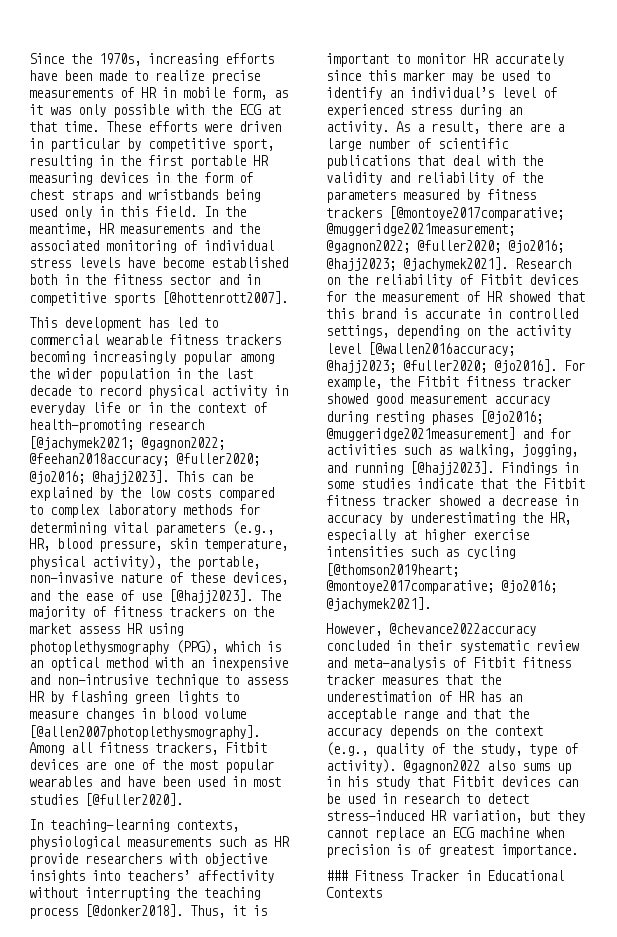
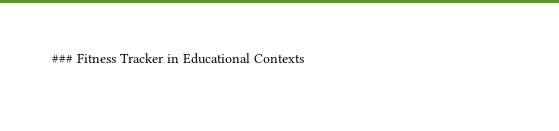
[29,53,274,66] [29,70,260,84] [29,87,288,100] [29,104,281,118] [29,121,281,132] [29,138,274,152] [29,155,269,169] [29,172,253,185] [29,189,260,203] [29,206,246,219] [29,223,260,236] [29,240,274,253] [29,257,288,268] [29,274,260,285] [29,291,288,306] [29,317,218,331] [29,334,281,345] [29,351,274,365] [29,368,253,382] [29,385,288,399] [29,402,267,415] [29,419,204,433] [29,436,225,450] [29,453,260,466] [29,470,253,484] [29,487,274,501] [29,504,260,518] [29,521,274,536] [29,538,288,552] [29,555,260,570] [29,572,288,585] [29,589,281,603] [29,606,274,619] [29,623,183,636] [29,640,281,655] [29,657,288,671] [29,674,288,688] [29,691,239,704] [29,708,246,721] [29,725,260,740] [29,742,267,755] [29,759,274,773] [29,776,281,787] [29,793,183,806] [29,819,239,832] [29,836,290,850] [29,853,267,867] [29,870,274,883] [29,887,260,901] [29,904,267,919] [326,53,564,67] [326,70,550,83] [326,87,557,100] [326,104,522,118] [326,121,564,134] [326,138,509,151] [326,155,543,169] [326,172,543,185] [326,189,536,203] [326,206,564,221] [326,223,515,236] [326,240,564,253] [326,257,571,271] [326,274,578,287] [326,291,585,302] [326,308,578,319] [326,325,571,339] [326,342,515,356] [326,359,585,373] [326,376,571,390] [326,393,550,406] [326,410,543,425] [326,427,571,441] [326,444,578,457] [326,461,578,475] [326,478,585,489] [326,495,578,506] [326,512,571,525] [326,529,529,543] [326,546,515,559] [326,563,459,577] [326,580,557,594] [326,597,431,611] [326,623,536,636] [326,640,579,653] [326,657,571,670] [326,674,501,685] [326,691,522,702] [326,708,529,722] [326,725,543,739] [326,742,578,757] [326,759,571,774] [326,776,578,789] [326,793,529,804] [326,810,585,823] [326,827,564,841] [326,844,578,858] Since the 1970s, increasing efforts have been made to realize precise measurements of HR in mobile form, as it was only possible with the ECG at that time. These efforts were driven in particular by competitive sport, resulting in the first portable HR measuring devices in the form of chest straps and wristbands being used only in this field. In the meantime, HR measurements and the associated monitoring of individual stress levels have become established both in the fitness sector and in competitive sports [@hottenrott2007]. // This development has led to commercial wearable fitness trackers becoming increasingly popular among the wider population in the last decade to record physical activity in everyday life or in the context of health-promoting research [@jachymek2021; @gagnon2022; @feehan2018accuracy; @fuller2020; @jo2016; @hajj2023]. This can be explained by the low costs compared to complex laboratory methods for determining vital parameters (e.g., HR, blood pressure, skin temperature, physical activity), the portable, non-invasive nature of these devices, and the ease of use [@hajj2023]. The majority of fitness trackers on the market assess HR using photoplethysmography (PPG), which is an optical method with an inexpensive and non-intrusive technique to assess HR by flashing green lights to measure changes in blood volume [@allen2007photoplethysmography]. Among all fitness trackers, Fitbit devices are one of the most popular wearables and have been used in most studies [@fuller2020]. // In teaching-learning contexts, physiological measurements such as HR provide researchers with objective insights into teachers’ affectivity without interrupting the teaching process [@donker2018]. Thus, it is important to monitor HR accurately since this marker may be used to identify an individual’s level of experienced stress during an activity. As a result, there are a large number of scientific publications that deal with the validity and reliability of the parameters measured by fitness trackers [@montoye2017comparative; @muggeridge2021measurement; @gagnon2022; @fuller2020; @jo2016; @hajj2023; @jachymek2021]. Research on the reliability of Fitbit devices for the measurement of HR showed that this brand is accurate in controlled settings, depending on the activity level [@wallen2016accuracy; @hajj2023; @fuller2020; @jo2016]. For example, the Fitbit fitness tracker showed good measurement accuracy during resting phases [@jo2016; @muggeridge2021measurement] and for activities such as walking, jogging, and running [@hajj2023]. Findings in some studies indicate that the Fitbit fitness tracker showed a decrease in accuracy by underestimating the HR, especially at higher exercise intensities such as cycling [@thomson2019heart; @montoye2017comparative; @jo2016; @jachymek2021]. // However, @chevance2022accuracy concluded in their systematic review and meta-analysis of Fitbit fitness tracker measures that the underestimation of HR has an acceptable range and that the accuracy depends on the context (e.g., quality of the study, type of activity). @gagnon2022 also sums up in his study that Fitbit devices can be used in research to detect stress-induced HR variation, but they cannot replace an ECG machine when precision is of greatest importance. // -> (52, 58) none

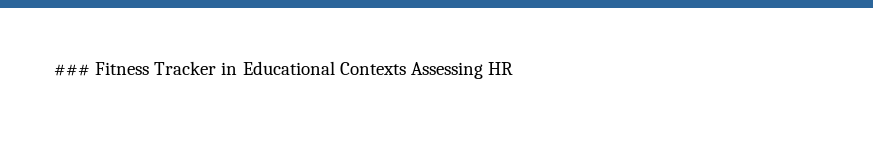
(304, 58) none -> [410,62,513,79] Assessing HR

